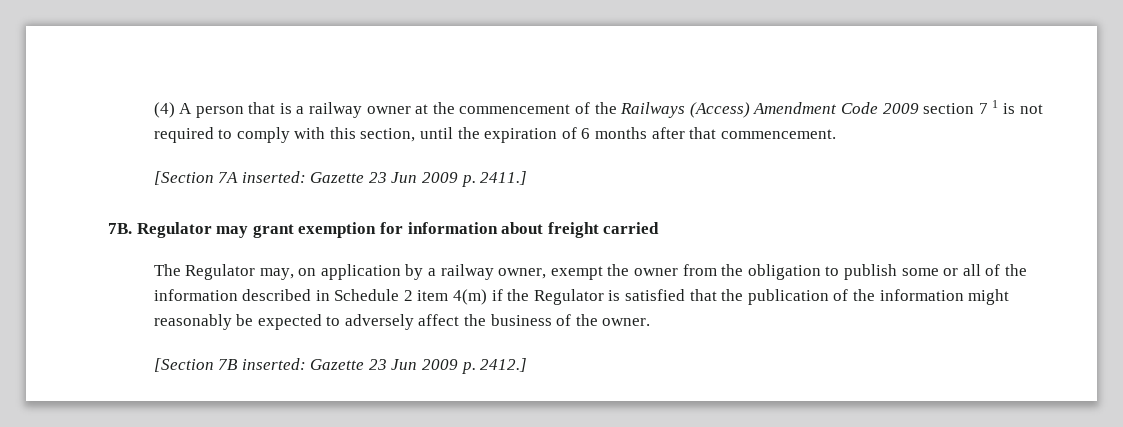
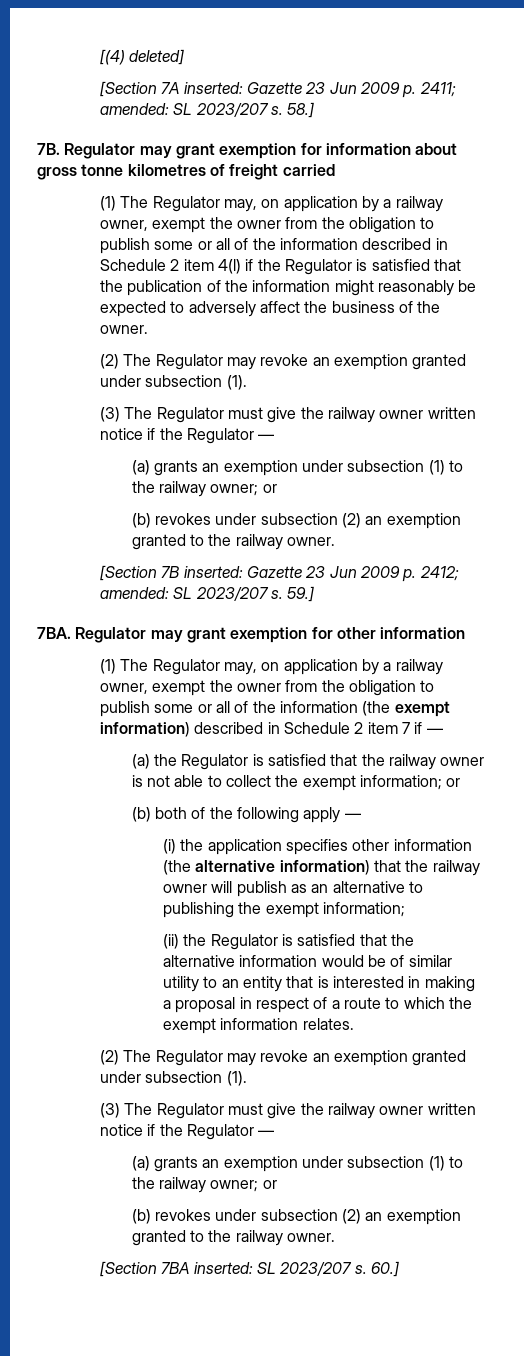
[153,100,1043,118] [153,127,836,143] (4) A person that is a railway owner at the commencement of the Railways (Access) Amendment Code 2009 section 7 1 is not required to comply with this section, until the expiration of 6 months after that commencement. -> [100,49,185,65] [(4) deleted]
[480,171,528,185] 2411.] -> [419,82,456,97] [100,102,315,118] 2411; amended: SL 2023/207 s. 58.]
(544, 228) none -> [37,164,225,180] gross tonne kilometres of
(660, 228) none -> [100,196,117,211] (1)
[453,289,488,305] 4(m) -> [218,259,242,274] 4(l)
(651, 322) none -> [100,354,467,370] [100,375,247,390] [100,407,476,423] [100,428,275,444] [131,460,463,476] [131,481,277,497] [131,513,461,529] [131,534,335,550] // (2) The Regulator may revoke an exemption granted under subsection (1). // (3) The Regulator must give the railway owner written notice if the Regulator — // (a) grants an exemption under subsection (1) to the railway owner; or // (b) revokes under subsection (2) an exemption granted to the railway owner.
[480,358,528,372] 2412.] -> [419,566,459,581] [100,586,315,602] [37,627,466,643] [100,659,443,675] [100,680,435,696] [100,701,450,717] [100,722,443,737] [131,754,485,770] [131,775,461,791] [131,807,361,823] [163,839,472,855] [163,860,480,876] [163,881,424,897] [163,902,406,918] [163,934,415,950] [163,955,452,967] [163,976,475,992] [163,997,473,1013] [163,1018,354,1034] [100,1050,467,1066] [100,1071,247,1086] [100,1103,476,1119] [100,1124,275,1140] [131,1156,463,1172] [131,1177,277,1193] [131,1209,461,1225] [131,1230,335,1246] [100,1261,400,1277] 2412; amended: SL 2023/207 s. 59.] // 7BA. Regulator may grant exemption for other information // (1) The Regulator may, on application by a railway owner, exempt the owner from the obligation to publish some or all of the information (the exempt information) described in Schedule 2 item 7 if — // (a) the Regulator is satisfied that the railway owner is not able to collect the exempt information; or // (b) both of the following apply — // (i) the application specifies other information (the alternative information) that the railway owner will publish as an alternative to publishing the exempt information; // (ii) the Regulator is satisfied that the alternative information would be of similar utility to an entity that is interested in making a proposal in respect of a route to which the exempt information relates. // (2) The Regulator may revoke an exemption granted under subsection (1). // (3) The Regulator must give the railway owner written notice if the Regulator — // (a) grants an exemption under subsection (1) to the railway owner; or // (b) revokes under subsection (2) an exemption granted to the railway owner. // [Section 7BA inserted: SL 2023/207 s. 60.]

